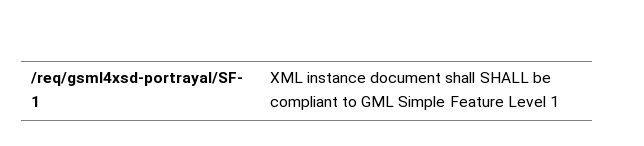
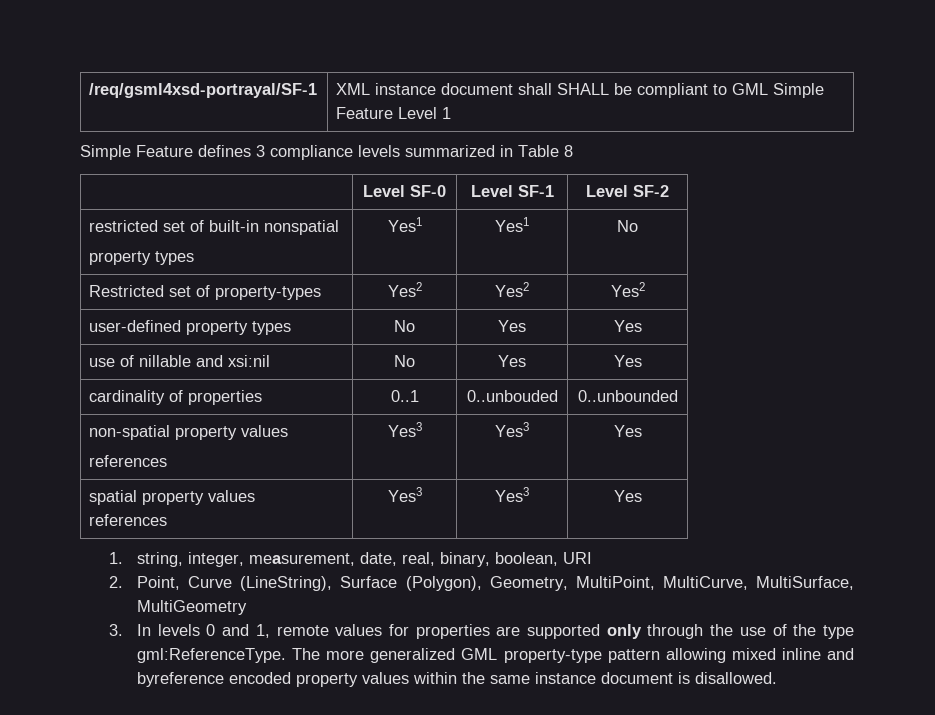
(560, 101) none -> [80,145,573,160] [363,185,446,197] [470,185,554,197] [586,185,669,197] [89,220,340,235] [89,251,195,265] [387,217,422,232] [495,217,529,232] [617,220,638,232] [89,285,322,300] [387,282,422,297] [495,282,529,297] [610,282,645,297] [89,320,292,335] [394,320,415,332] [498,320,526,332] [613,320,642,332] [89,355,271,367] [394,355,415,367] [498,355,526,367] [613,355,642,367] [89,390,263,405] [390,390,419,402] [466,390,558,402] [577,390,678,402] [89,425,289,440] [89,455,168,467] [387,422,422,437] [495,422,529,437] [613,425,642,437] [89,490,256,505] [89,514,168,526] [387,487,422,502] [495,487,529,502] [613,490,642,502] [108,552,593,567] [108,576,855,591] [137,600,248,615] [108,624,855,639] [137,648,854,663] [137,672,778,687] // Simple Feature defines 3 compliance levels summarized in Table 8 // | Level SF-0 | Level SF-1 | Level SF-2 // restricted set of built-in nonspatial // property types | Yes1 | Yes1 | No // Restricted set of property-types | Yes2 | Yes2 | Yes2 // user-defined property types | No | Yes | Yes // use of nillable and xsi:nil | No | Yes | Yes // cardinality of properties | 0..1 | 0..unbouded | 0..unbounded // non-spatial property values // references | Yes3 | Yes3 | Yes // spatial property values // references | Yes3 | Yes3 | Yes // 1. string, integer, measurement, date, real, binary, boolean, URI // 2. Point, Curve (LineString), Surface (Polygon), Geometry, MultiPoint, MultiCurve, MultiSurface, MultiGeometry // 3. In levels 0 and 1, remote values for properties are supported only through the use of the type gml:ReferenceType. The more generalized GML property-type pattern allowing mixed inline and byreference encoded property values within the same instance document is disallowed.

